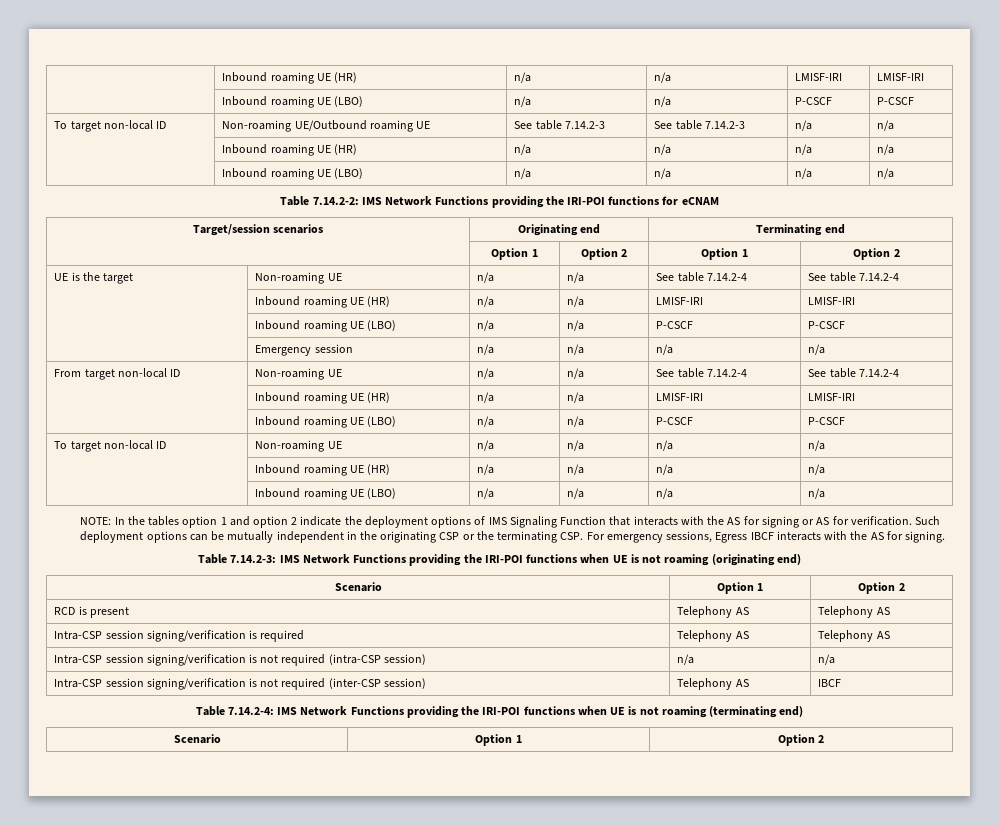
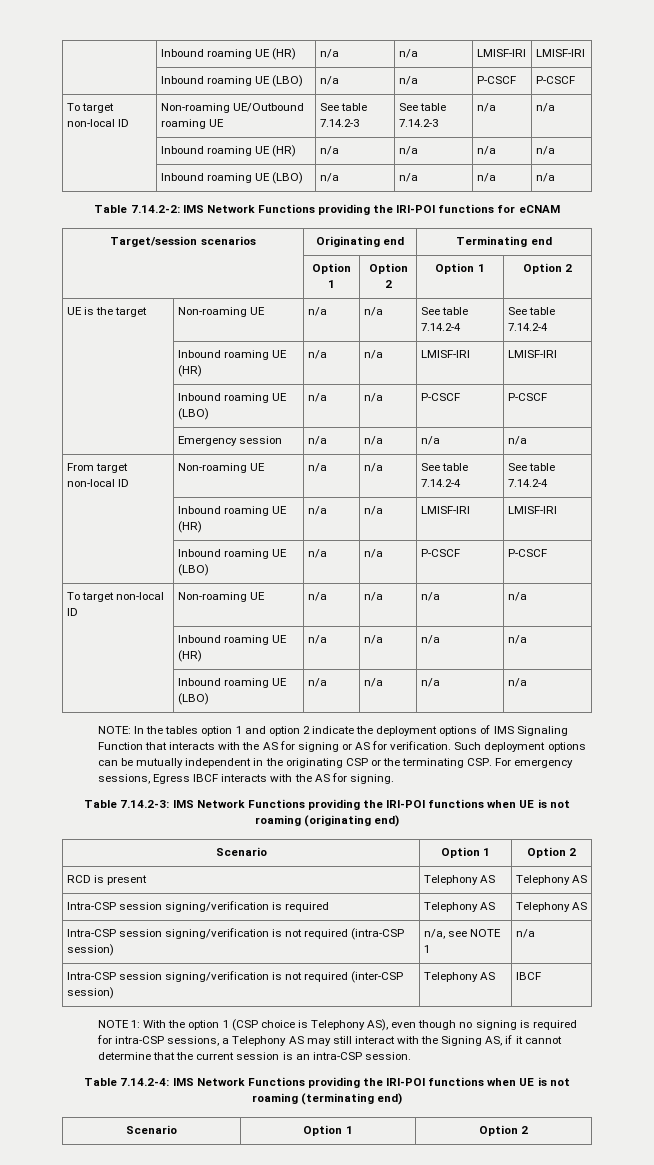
[677,654,695,665] n/a -> [423,929,501,939] [423,945,430,953] n/a, see NOTE 1
(842, 683) none -> [98,1019,577,1031] [97,1035,562,1046] [98,1052,411,1060] // NOTE 1: With the option 1 (CSP choice is Telephony AS), even though no signing is required for intra-CSP sessions, a Telephony AS may still interact with the Signing AS, if it cannot determine that the current session is an intra-CSP session.

